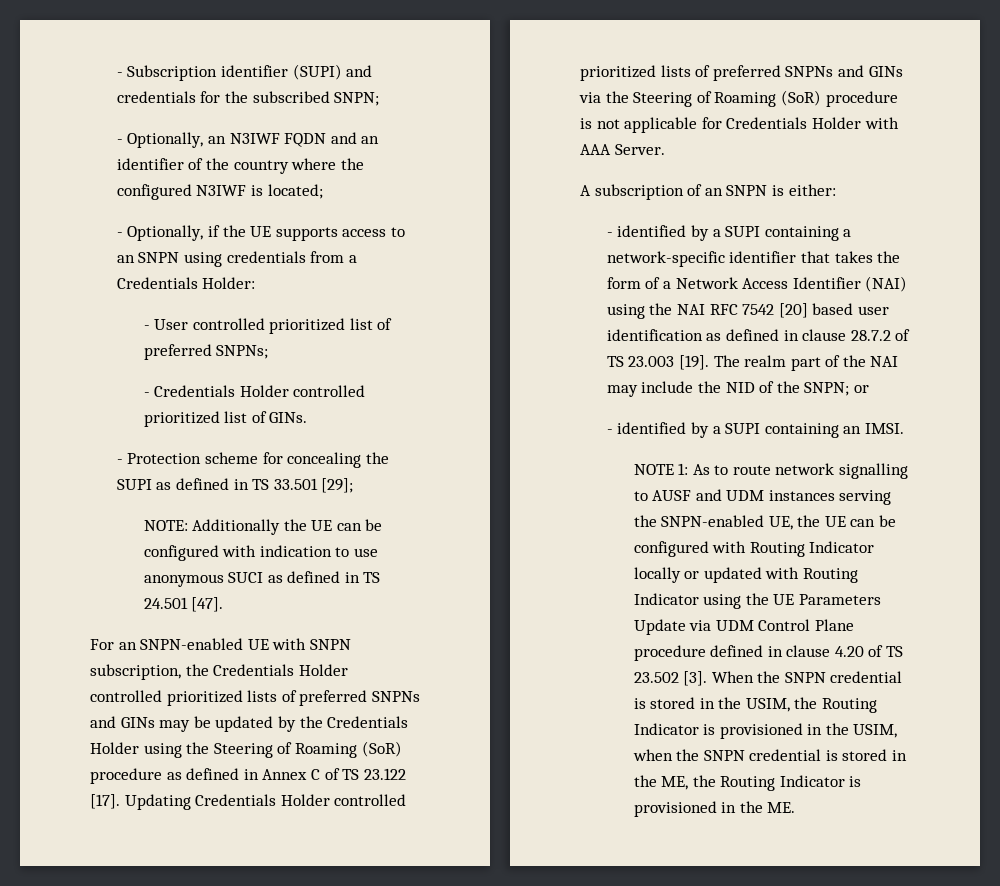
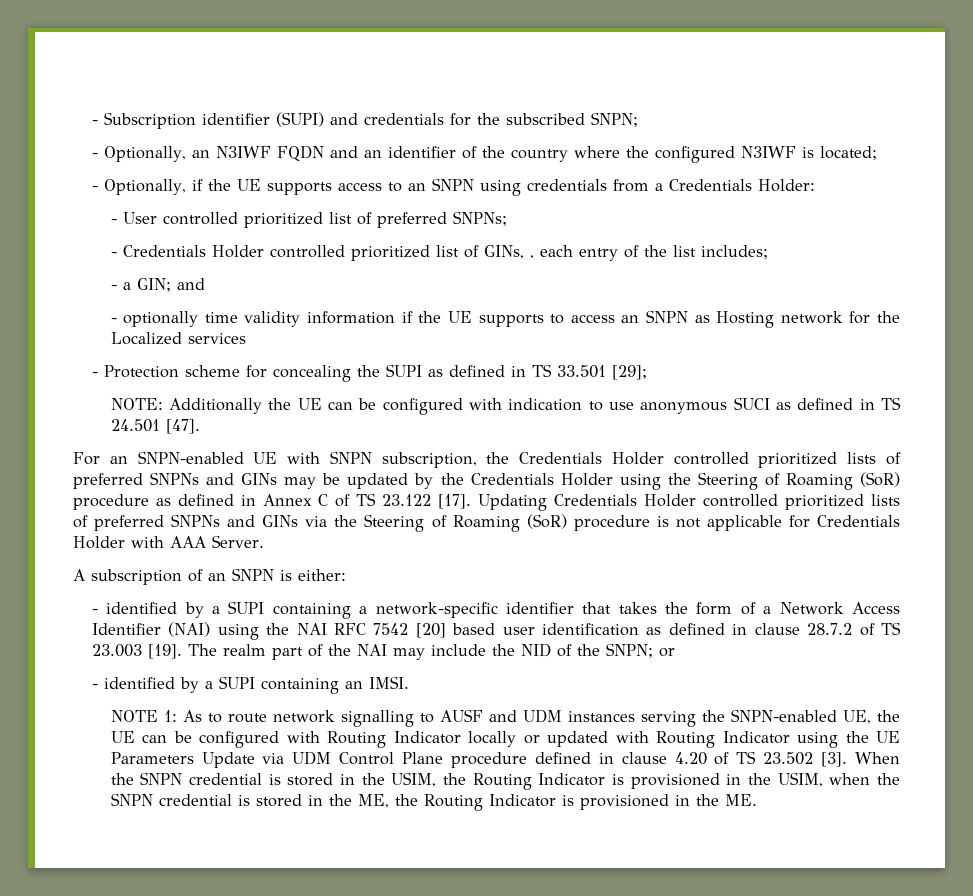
[269,412,308,423] GINs. -> [483,245,768,261] [110,278,205,292] [110,310,901,328] [110,332,246,345] GINs, , each entry of the list includes; // - a GIN; and // - optionally time validity information if the UE supports to access an SNPN as Hosting network for the Localized services

